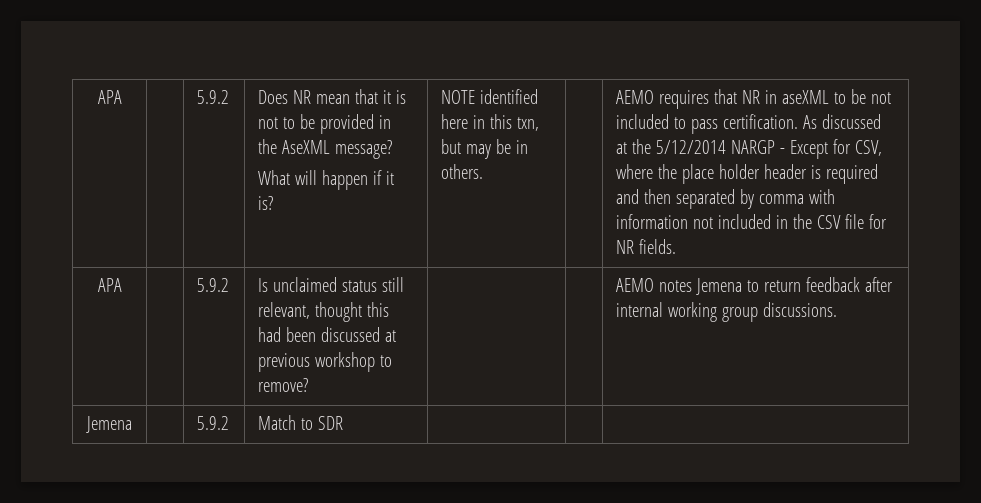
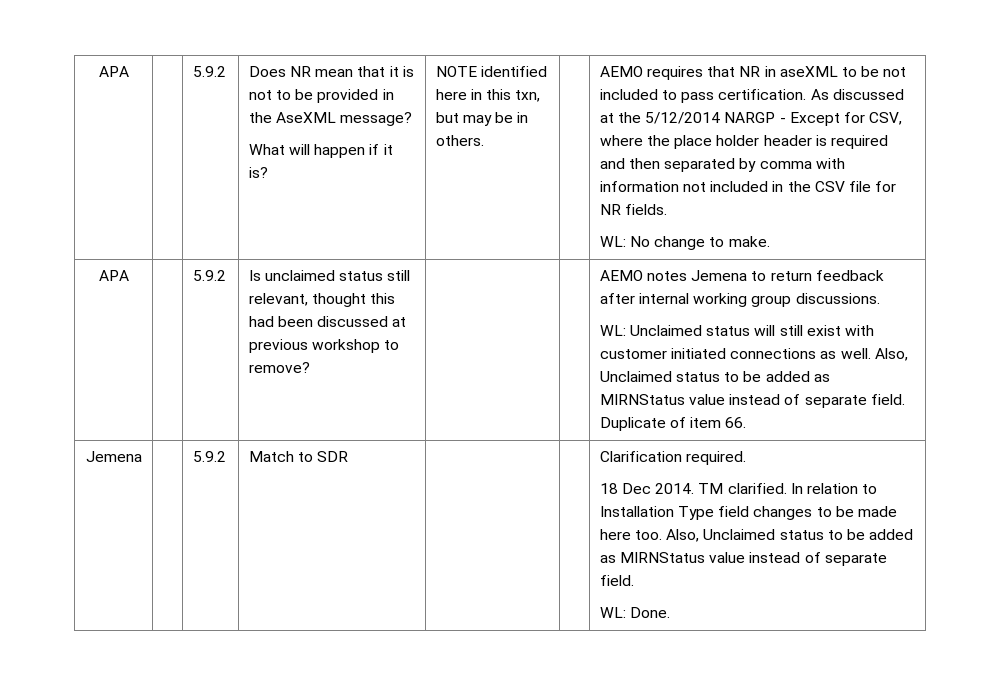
(677, 246) none -> [599,236,770,250] // WL: No change to make.
(838, 309) none -> [599,325,874,336] [599,348,908,361] [599,371,830,382] [599,394,905,408] [599,417,747,431] // WL: Unclaimed status will still exist with customer initiated connections as well. Also, Unclaimed status to be added as MIRNStatus value instead of separate field. Duplicate of item 66.
(344, 423) none -> [599,451,746,465] [599,483,878,494] [599,506,897,520] [599,529,914,542] [599,552,887,566] [599,575,634,586] [599,607,670,618] Clarification required. // 18 Dec 2014. TM clarified. In relation to Installation Type field changes to be made here too. Also, Unclaimed status to be added as MIRNStatus value instead of separate field. // WL: Done.

